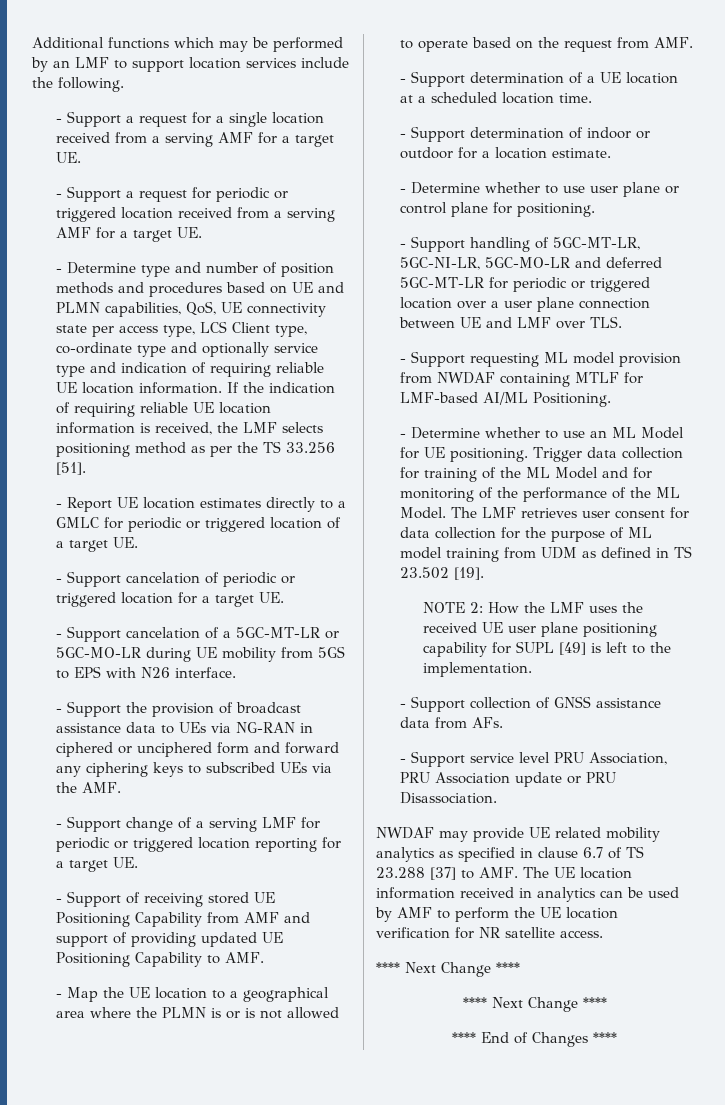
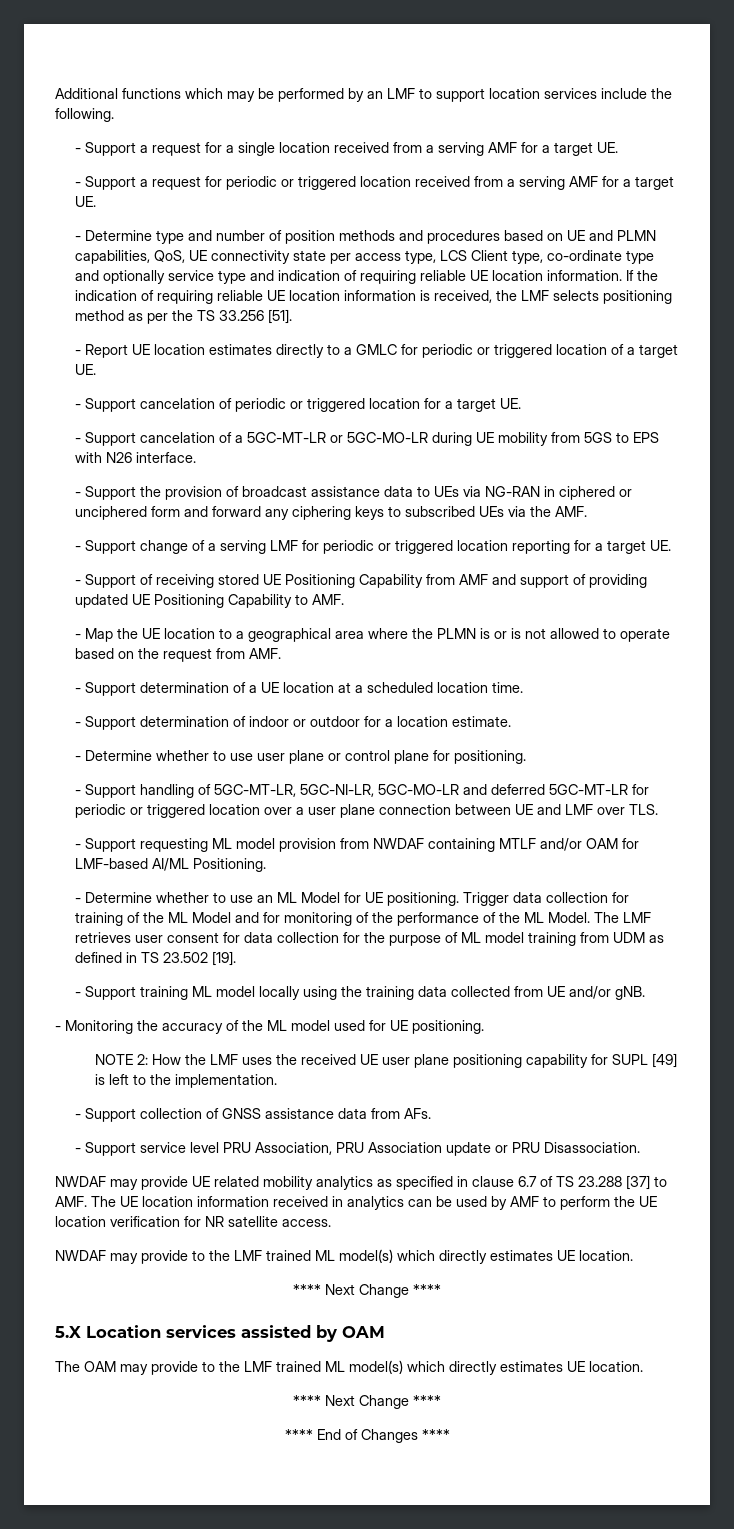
(619, 377) none -> [540,838,619,851] and/or OAM
(484, 573) none -> [75,986,646,1000] [55,1020,484,1034] // - Support training ML model locally using the training data collected from UE and/or gNB. // - Monitoring the accuracy of the ML model used for UE positioning.
[376,962,520,977] **** Next Change **** -> [55,1249,633,1264] [293,1284,441,1298] [55,1325,385,1342] [55,1360,643,1375] NWDAF may provide to the LMF trained ML model(s) which directly estimates UE location. // **** Next Change **** // 5.X Location services assisted by OAM // The OAM may provide to the LMF trained ML model(s) which directly estimates UE location.

